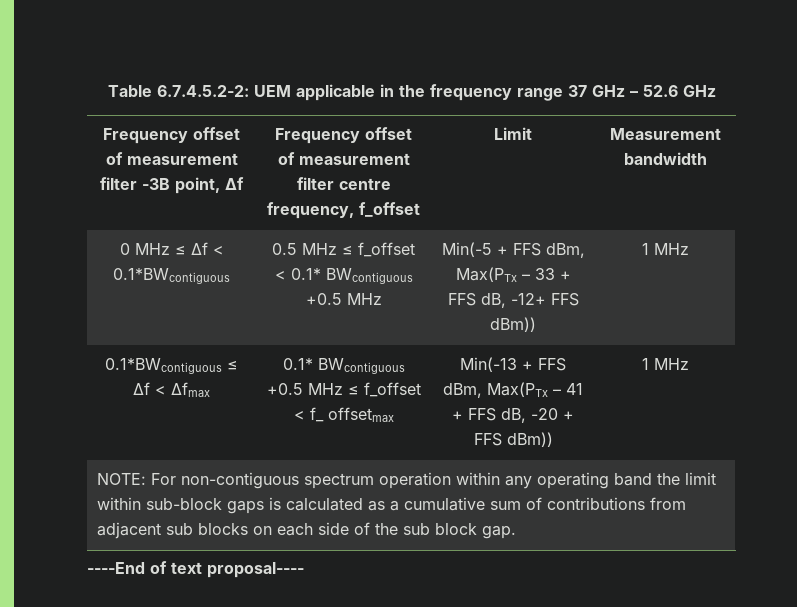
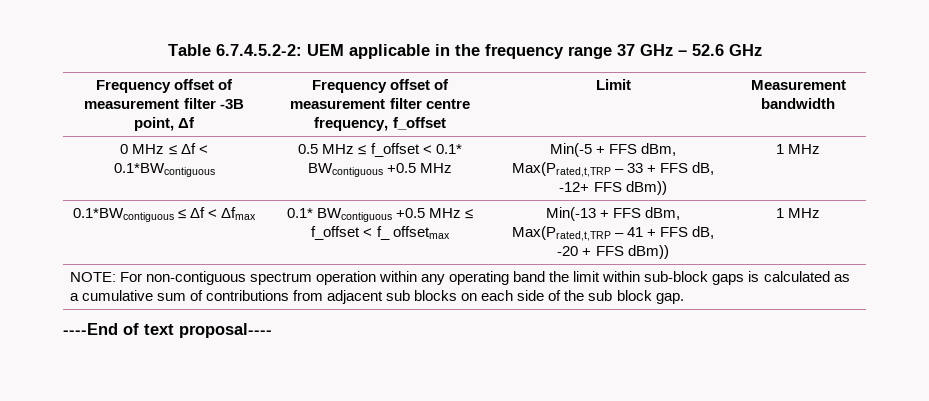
[455,267,517,282] Max(PTx -> [511,162,611,177] Max(Prated,t,TRP
[487,382,548,397] Max(PTx -> [511,226,611,241] Max(Prated,t,TRP

